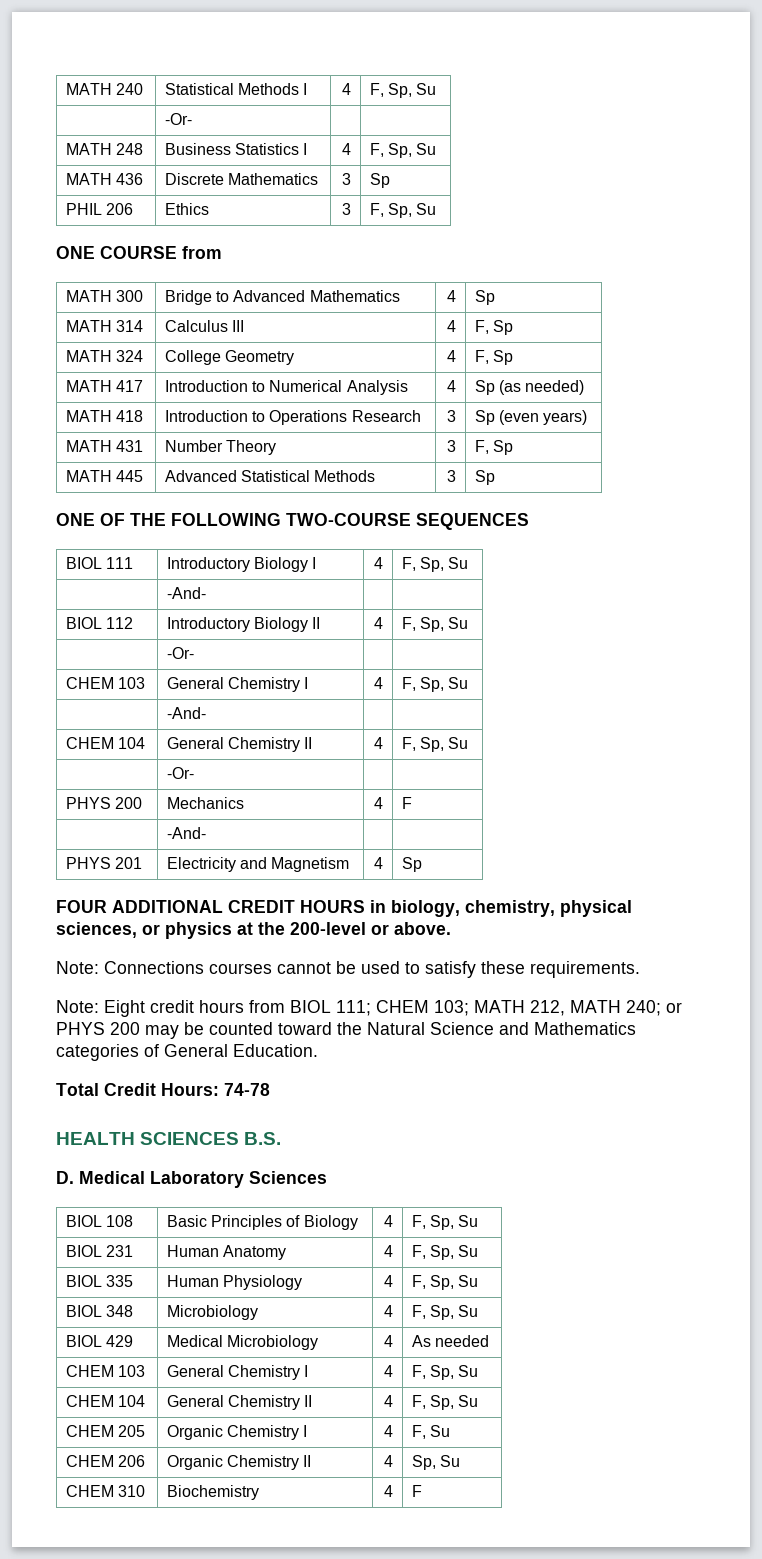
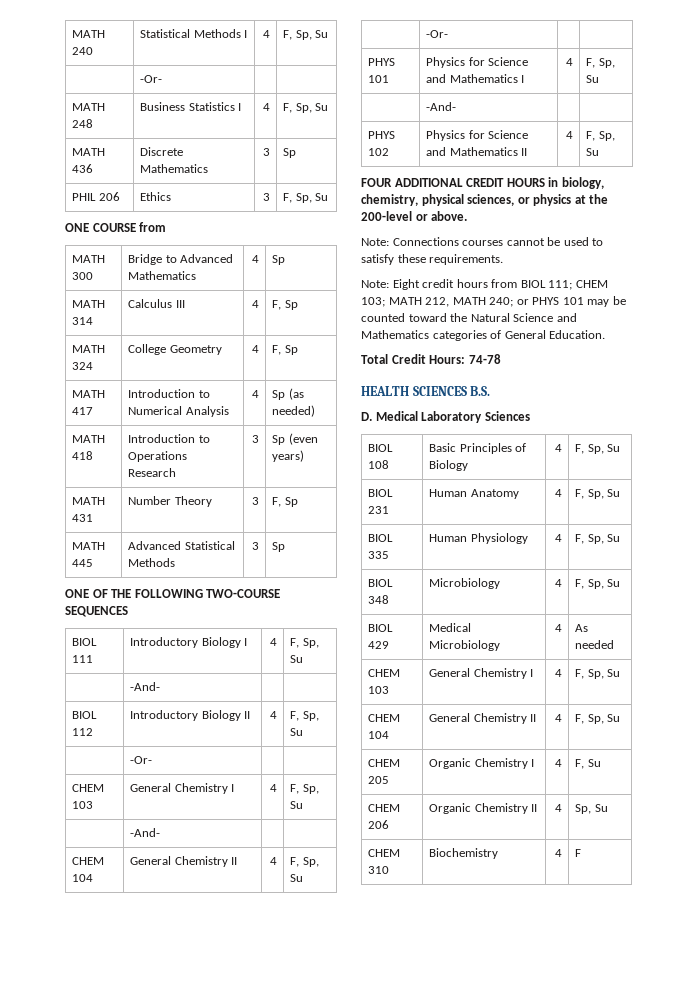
[115,797,143,809] [166,797,244,809] [374,797,384,809] [401,797,412,809] [166,827,206,839] [65,857,143,869] [166,857,350,872] [374,857,384,869] [401,857,422,872] 200 | Mechanics | 4 | F // | -And- | | // PHYS 201 | Electricity and Magnetism | 4 | Sp -> [368,75,390,83] [426,57,529,68] [426,74,525,83] [565,58,573,66] [586,58,615,68] [586,75,600,83] [426,102,457,111] [368,131,396,139] [368,148,390,156] [426,130,529,141] [426,147,528,156] [565,131,573,139] [586,131,615,141] [586,148,600,156] 101 | Physics for Science and Mathematics I | 4 | F, Sp, Su // | -And- | | // PHYS 102 | Physics for Science and Mathematics II | 4 | F, Sp, Su
[110,1022,140,1035] 200 -> [562,297,584,305] 101

